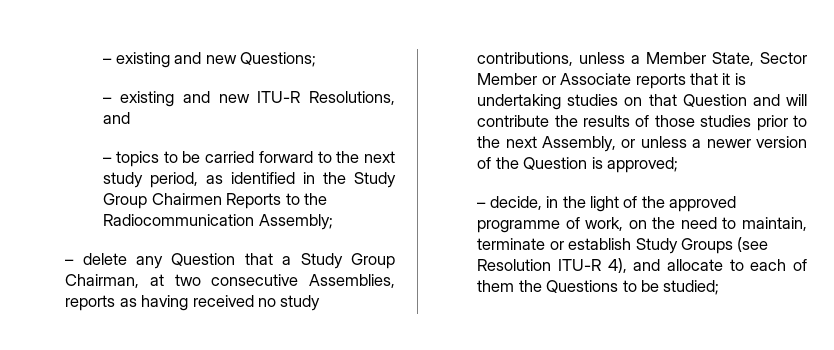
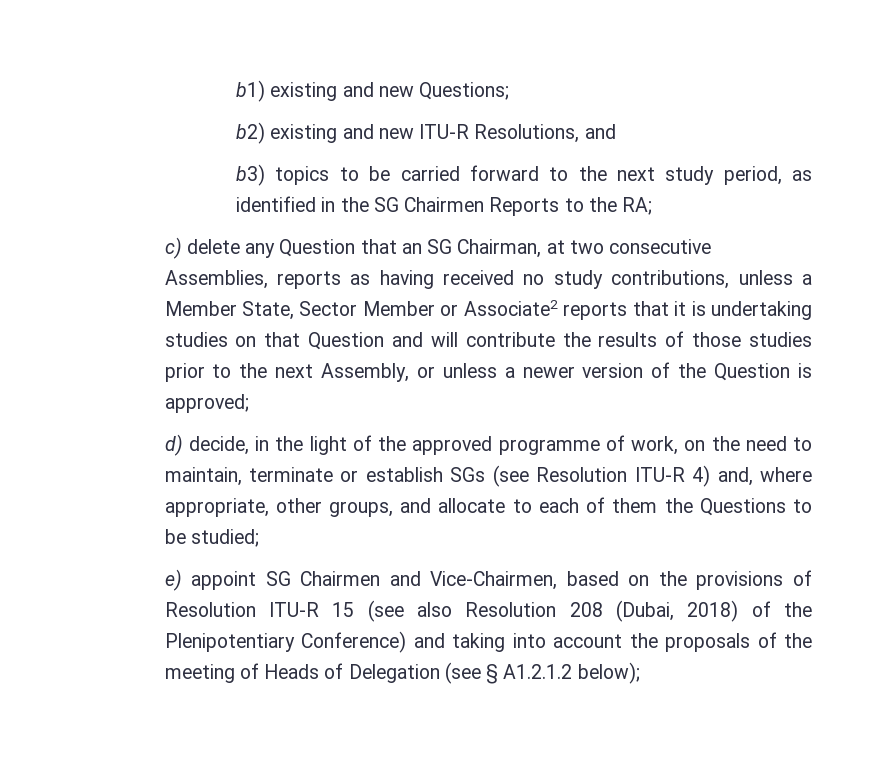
[103,58,113,64] – -> [236,80,266,102] b1)
[103,97,113,103] – -> [236,122,266,144] b2)
[103,157,113,163] – -> [236,164,266,186] b3)
[353,172,396,188] [103,193,148,209] Study Group -> [373,197,399,212] SG
[103,214,333,230] [65,259,75,265] Radiocommunication Assembly; // – -> [622,197,653,215] [164,237,182,259] RA; // c)
[282,253,396,269] a Study Group -> [401,239,453,254] an SG
[560,73,632,85] Associate -> [463,300,558,316] Associate2
[477,202,487,208] – -> [164,434,183,456] d)
[635,238,733,254] Study Groups -> [450,467,486,482] SGs
[607,258,627,273] 4), -> [692,465,813,487] [164,498,394,517] 4) and, where appropriate, other groups,
(720, 287) none -> [164,569,813,591] [164,600,812,622] [164,631,812,653] [164,662,640,684] // e) appoint SG Chairmen and Vice-Chairmen, based on the provisions of Resolution ITU-R 15 (see also Resolution 208 (Dubai, 2018) of the Plenipotentiary Conference) and taking into account the proposals of the meeting of Heads of Delegation (see § А1.2.1.2 below);

